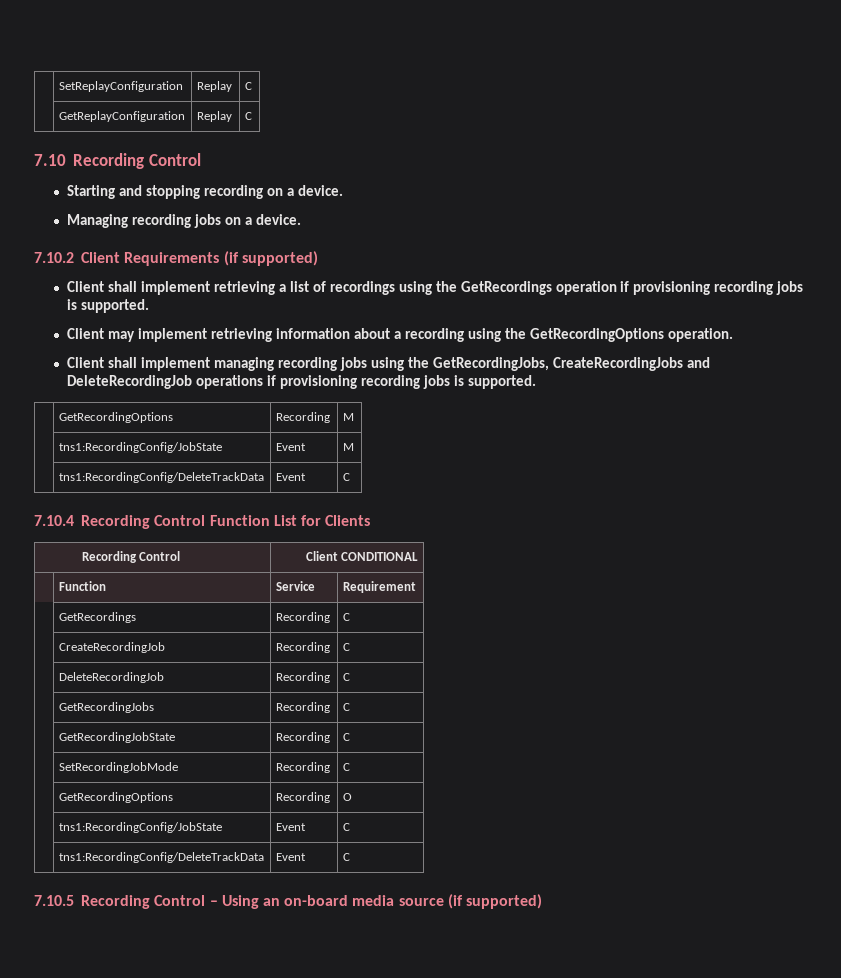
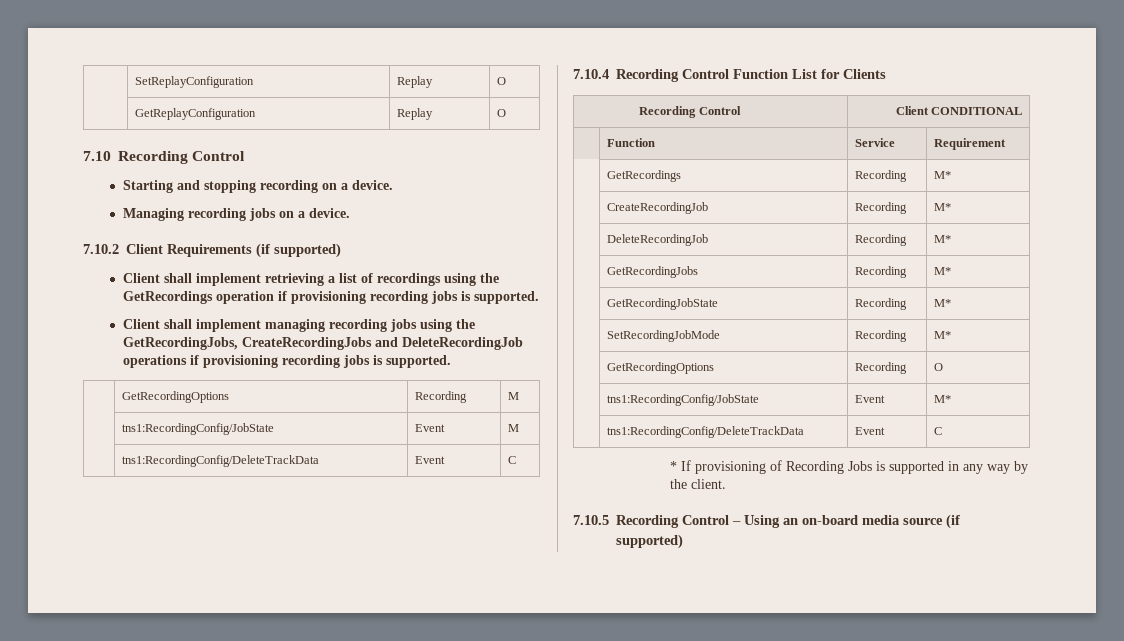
[244,82,252,90] C -> [497,77,507,85] O
[244,112,252,120] C -> [497,109,507,117] O
[67,328,733,342] // Client may implement retrieving information about a recording using the GetRecordingOptions operation. -> (539, 297) none
[342,613,350,621] C -> [934,171,952,179] M*
[342,643,350,651] C -> [934,203,952,211] M*
[342,673,350,681] C -> [934,235,952,243] M*
[342,703,350,711] C -> [934,267,952,275] M*
[342,733,350,741] C -> [934,299,952,307] M*
[342,763,350,771] C -> [934,331,952,339] M*
[342,823,350,831] [58,852,264,863] [275,853,306,861] [342,853,350,861] C // | tns1:RecordingConfig/DeleteTrackData | Event | C -> [934,395,952,403] [607,426,805,438] [855,427,886,435] [934,427,943,435] [669,460,1028,474] [669,479,726,489] M* // | tns1:RecordingConfig/DeleteTrackData | Event | C // * If provisioning of Recording Jobs is supported in any way by the client.

